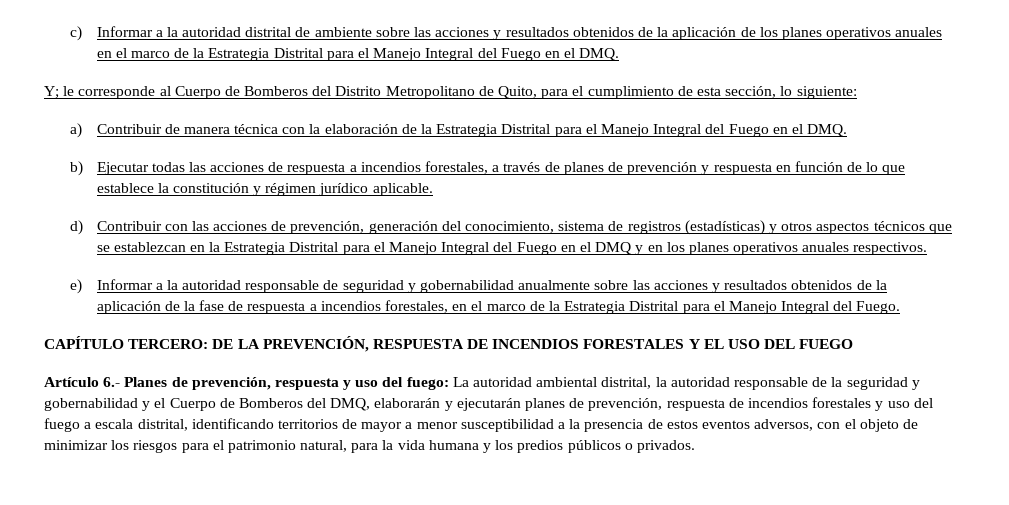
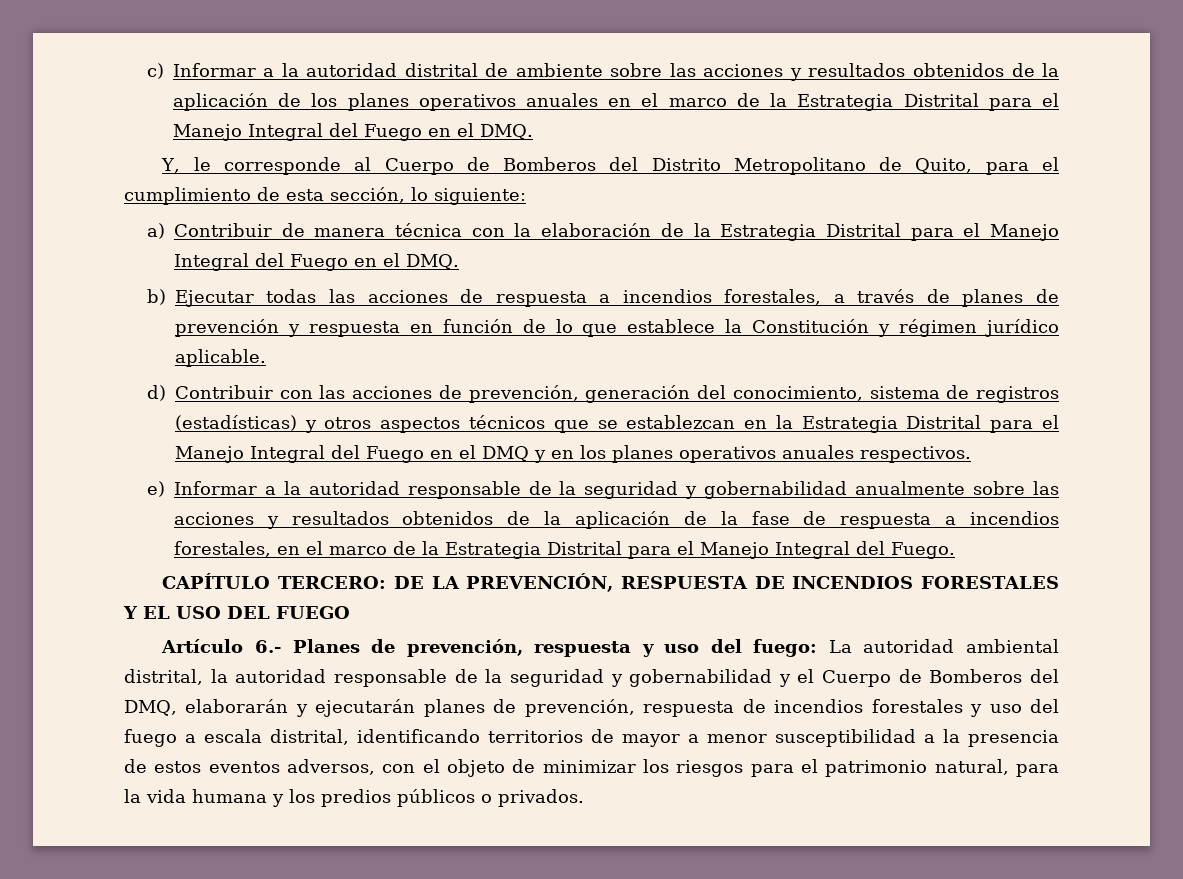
[44,86,59,99] Y; -> [161,158,181,173] Y,
[172,183,249,193] constitución -> [752,319,870,333] Constitución
(339, 285) none -> [559,481,577,495] la

